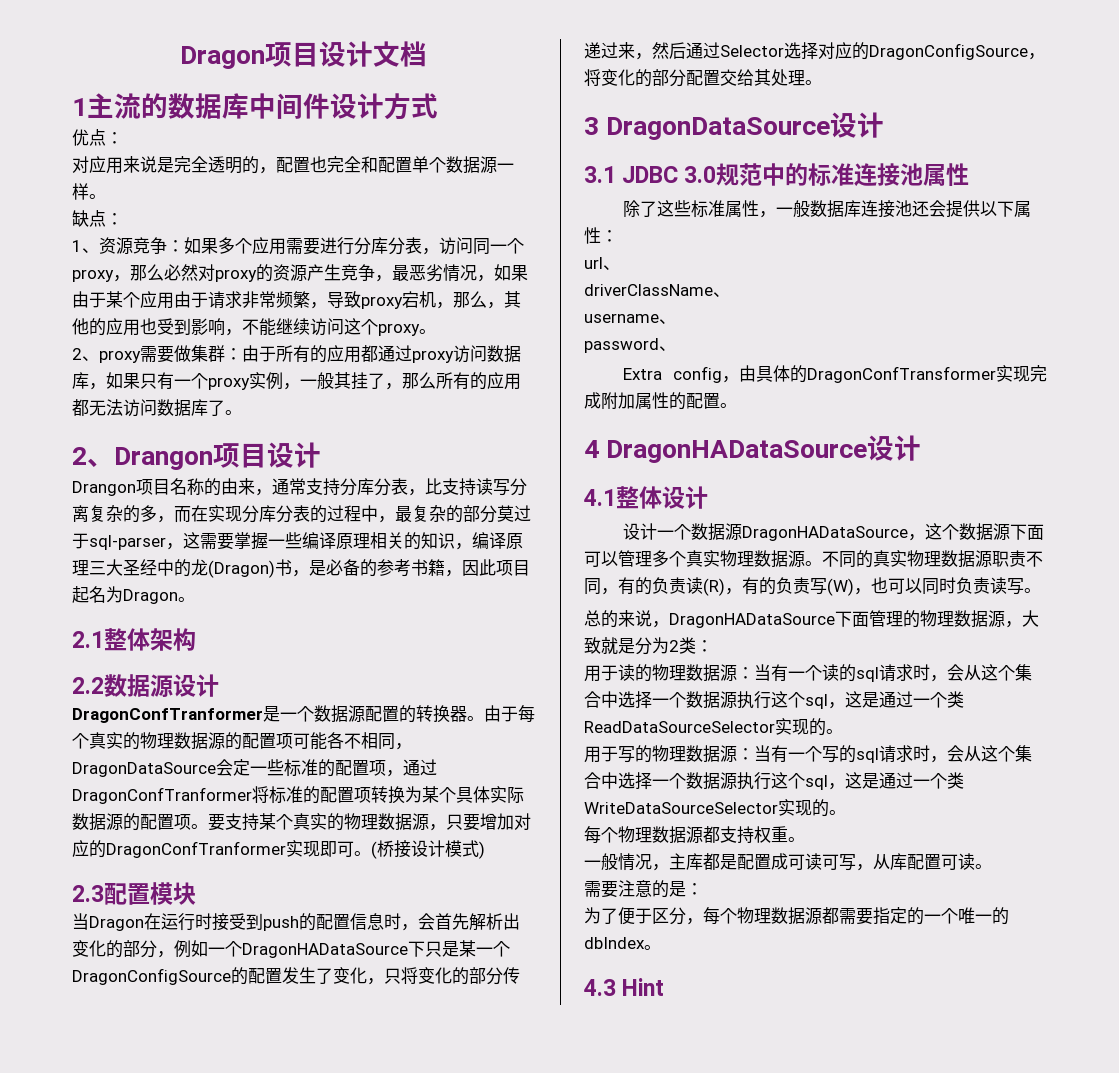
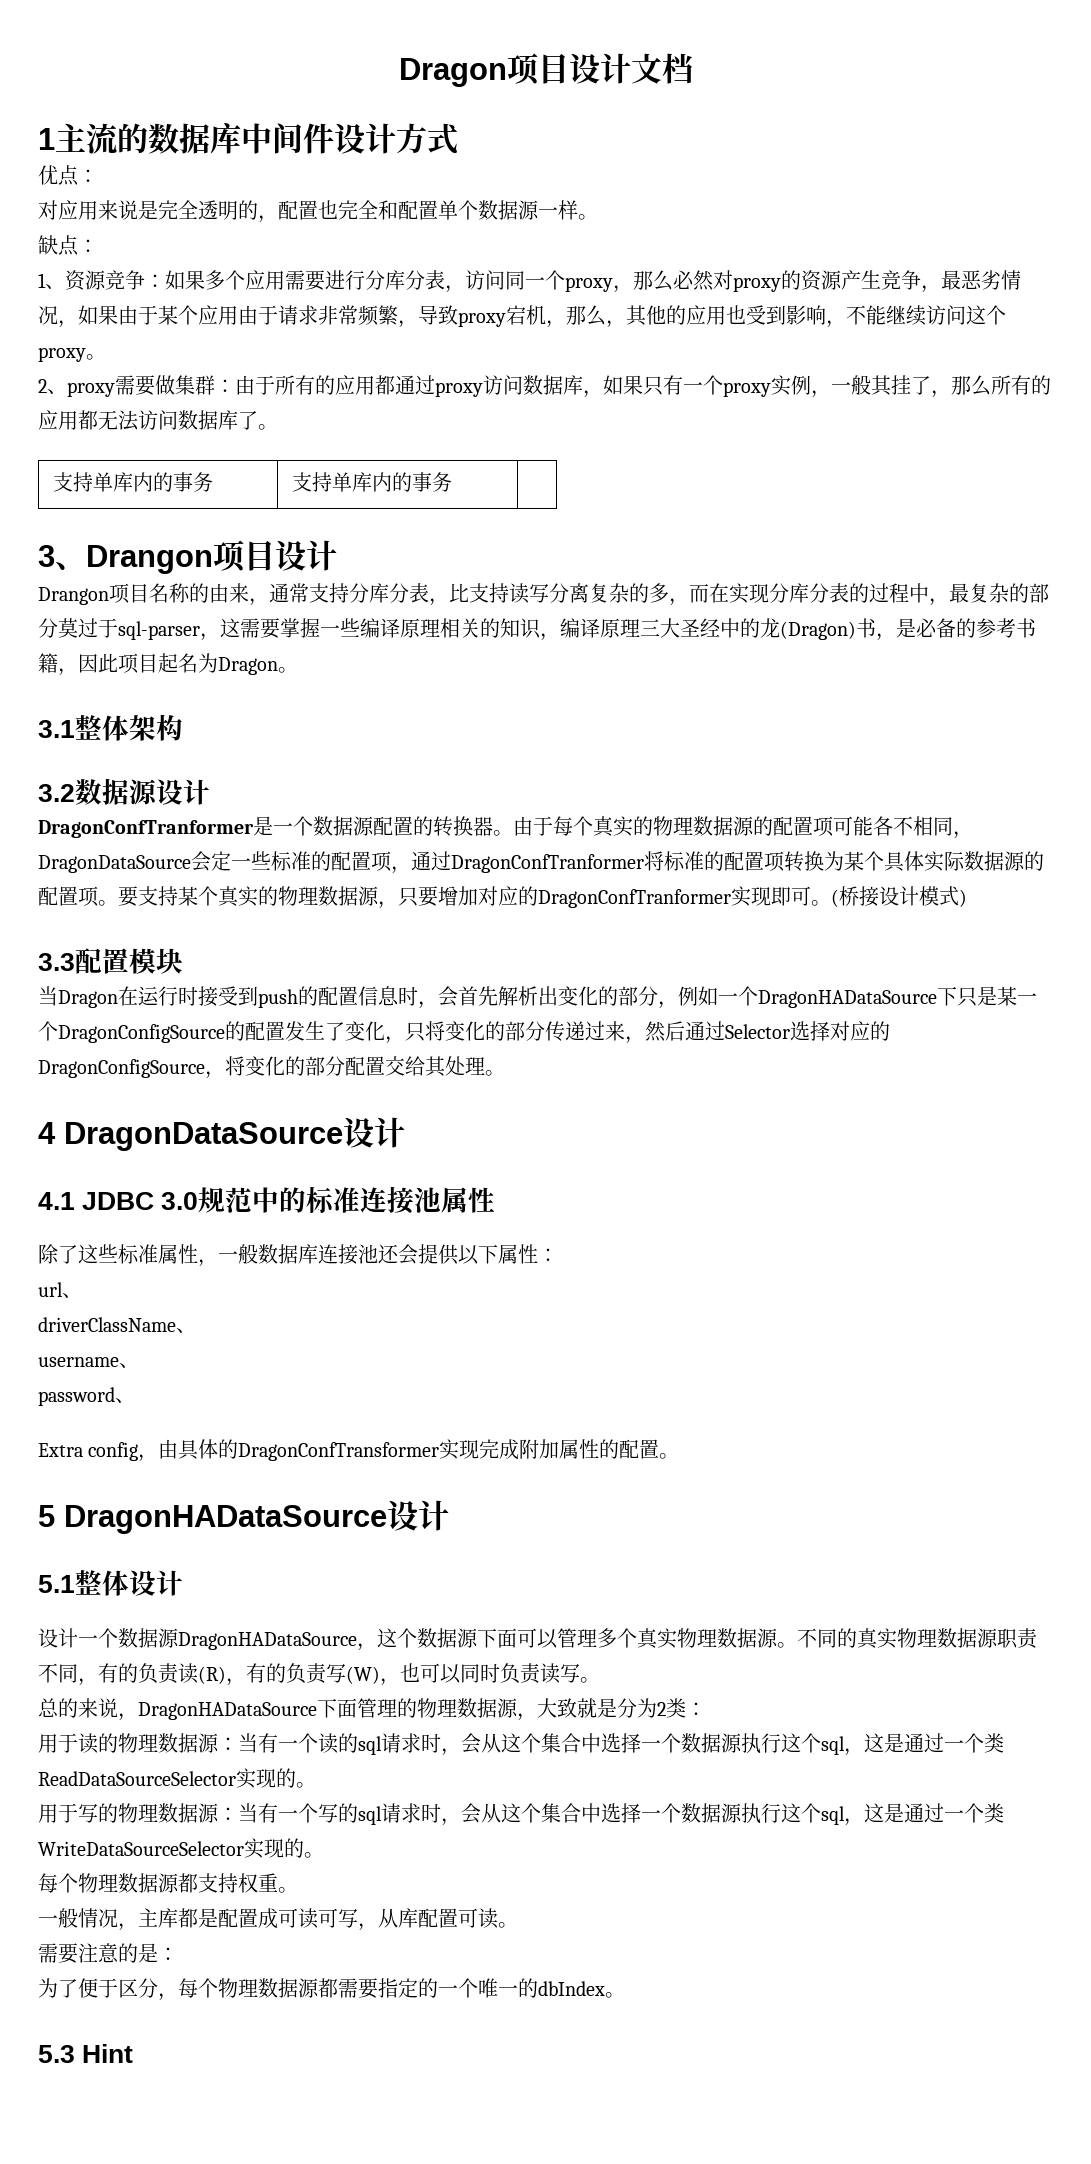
[72,447,87,465] // 2 -> [52,472,213,492] [291,472,452,492] [38,545,55,567] // 支持单库内的事务 | 支持单库内的事务 | // 3
[72,631,104,648] 2.1 -> [38,720,75,738] 3.1
[72,677,104,694] 2.2 -> [38,784,75,802] 3.2
[72,885,104,902] 2.3 -> [38,953,75,971] 3.3
[584,117,599,135] 3 -> [38,1122,56,1144] 4
[584,166,616,183] 3.1 -> [38,1192,75,1210] 4.1
[584,440,599,458] 4 -> [38,1505,55,1527] 5
[584,489,616,506] 4.1 -> [38,1575,75,1593] 5.1
[584,979,616,996] 4.3 -> [38,2045,75,2063] 5.3

